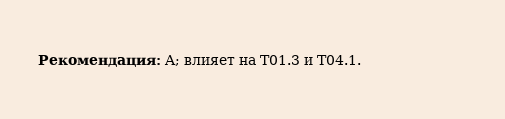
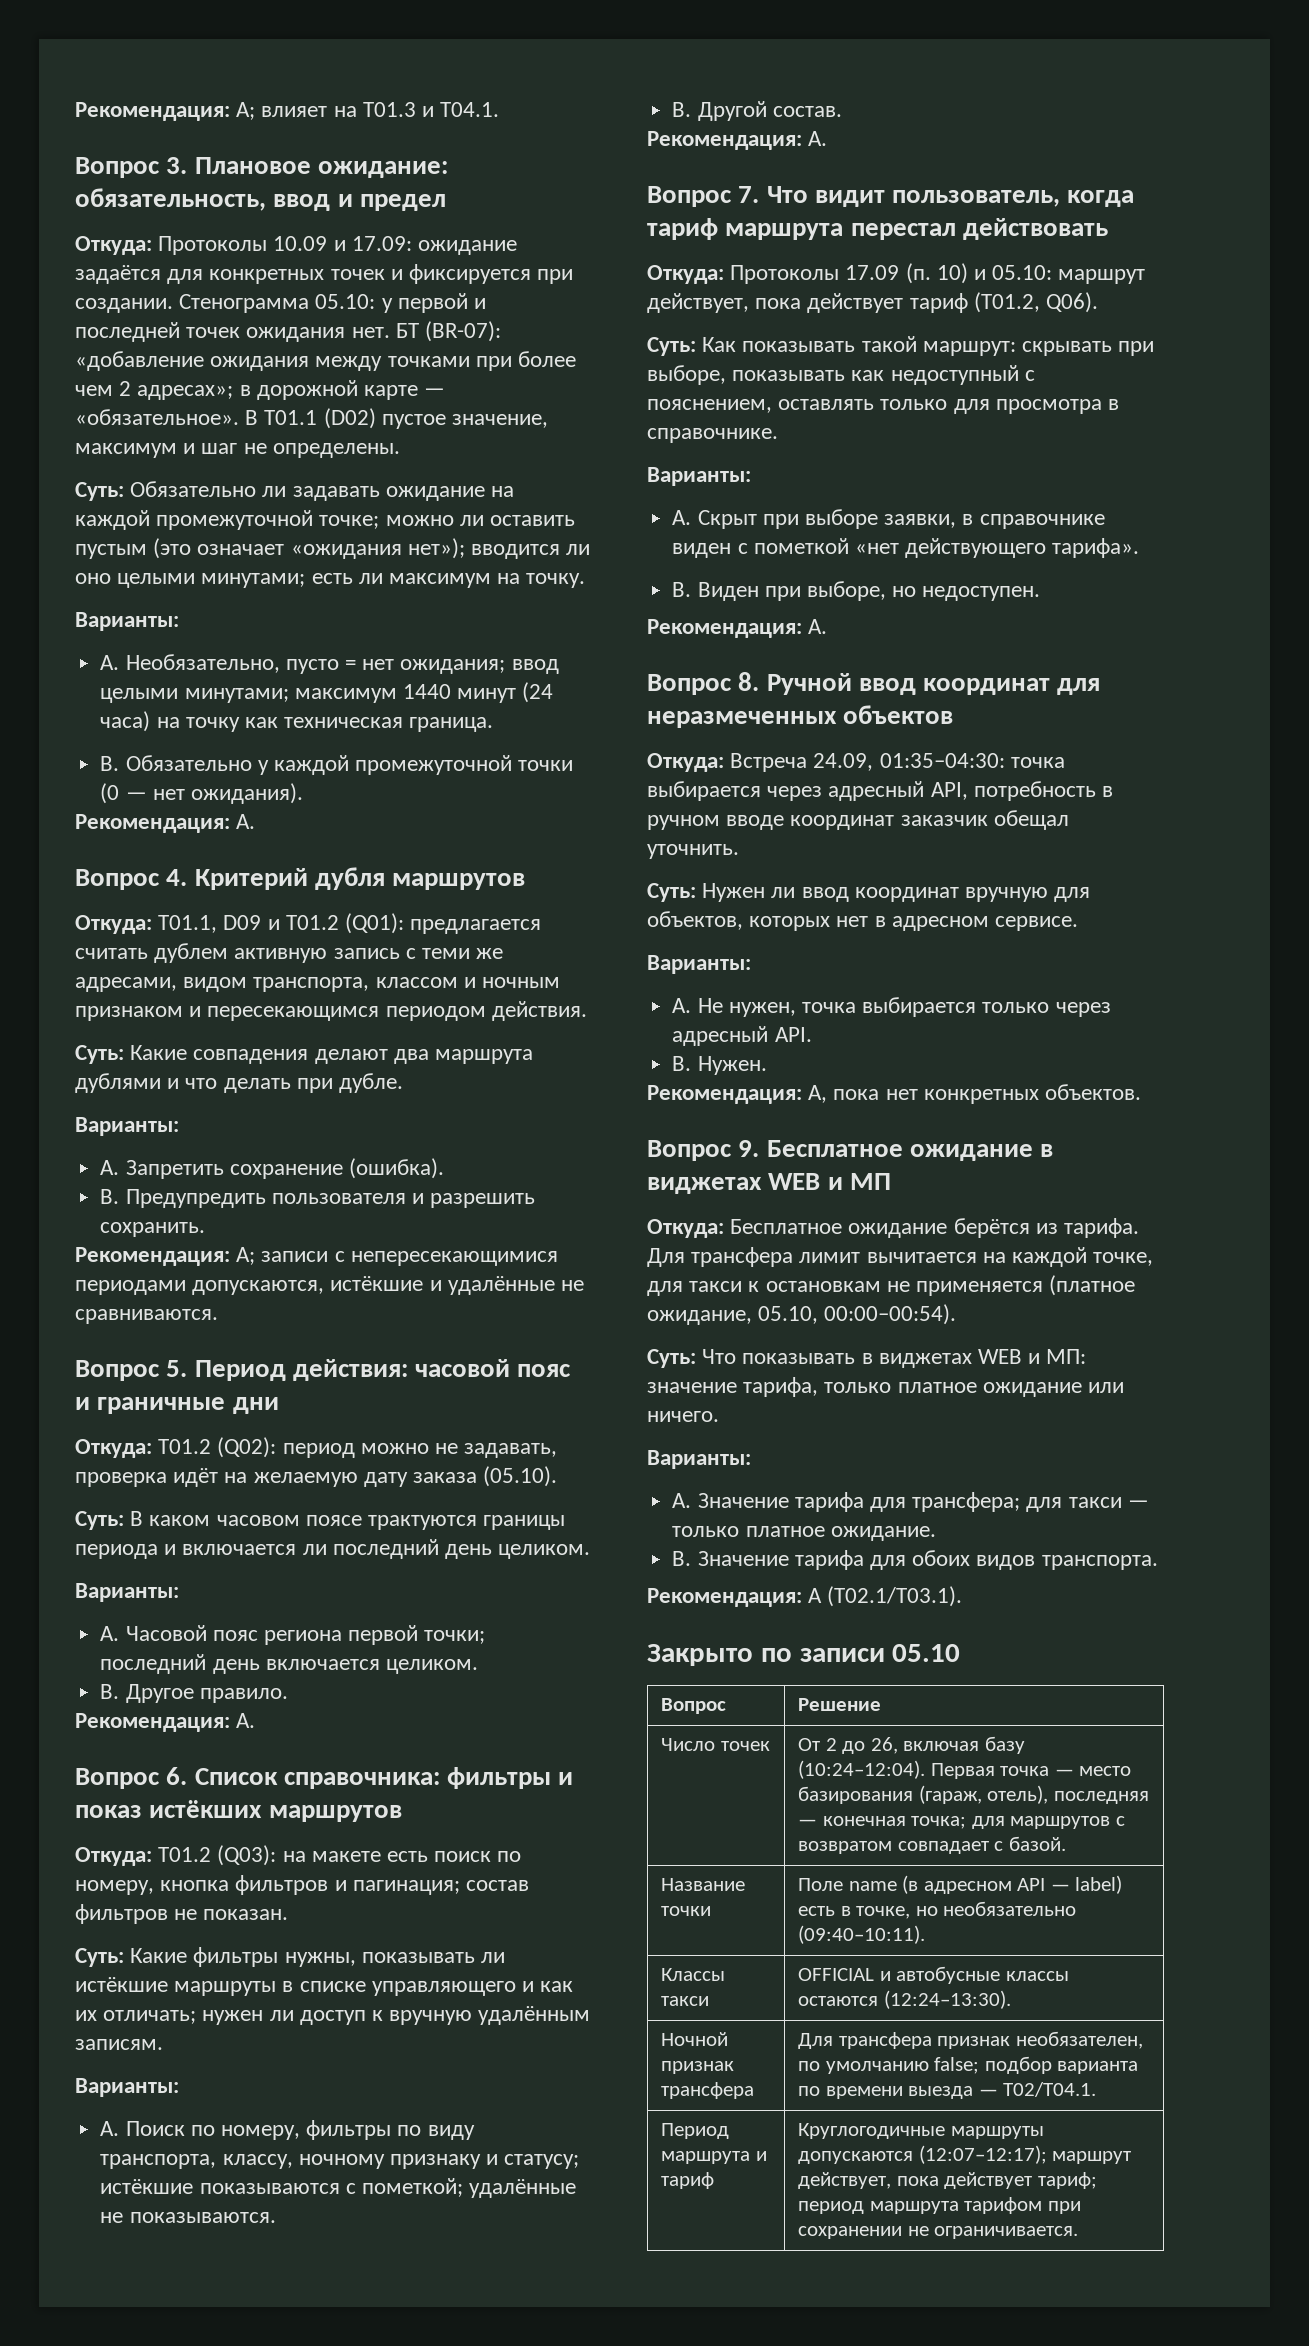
(361, 60) none -> [75,157,448,178] [75,188,446,211] [75,236,518,255] [75,264,574,284] [75,293,487,313] [75,321,502,342] [75,351,577,371] [75,380,446,400] [75,408,549,429] [75,443,400,458] [75,481,515,501] [75,510,576,530] [75,538,591,559] [75,573,586,588] [75,612,179,631] [100,654,559,674] [100,682,554,703] [100,711,494,732] [100,755,574,775] [100,783,303,804] [75,814,256,833] [75,867,526,890] [75,913,542,934] [75,943,504,963] [75,977,561,992] [75,1001,587,1021] [75,1045,534,1064] [75,1073,404,1093] [75,1117,179,1136] [100,1158,444,1179] [100,1189,536,1208] [100,1222,206,1237] [75,1247,558,1266] [75,1276,585,1295] [75,1309,218,1324] [75,1359,572,1381] [75,1397,279,1414] [75,1437,558,1458] [75,1466,558,1487] [75,1511,566,1530] [75,1539,591,1559] [75,1583,179,1602] [100,1625,486,1645] [100,1654,478,1674] [100,1684,288,1703] [75,1713,256,1732] [75,1767,574,1789] [75,1800,402,1822] [75,1845,522,1866] [75,1875,530,1895] [75,1904,289,1924] [75,1947,506,1967] [75,1977,574,1996] [75,2006,591,2025] [75,2039,163,2050] [75,2078,179,2097] [100,2120,475,2140] [100,2154,580,2169] [100,2178,577,2198] [100,2212,276,2223] [672,101,842,121] [647,131,828,150] [647,186,1135,207] [647,218,1108,240] [647,263,1146,284] [647,292,1099,313] [647,336,1155,356] [647,365,1035,385] [647,399,1120,414] [647,428,778,443] [647,467,751,486] [672,509,1105,529] [672,538,1140,558] [672,581,1041,601] [647,619,828,638] [647,672,1101,695] [647,705,954,728] [647,753,1065,772] [647,781,1114,801] [647,810,1069,830] [647,844,739,859] [647,883,1091,902] [647,911,1079,931] [647,955,751,974] [672,997,1111,1017] [672,1026,812,1046] [672,1056,767,1075] [647,1084,1142,1104] [647,1140,1054,1161] [647,1173,891,1194] [647,1218,1140,1238] [647,1247,1154,1267] [647,1275,1136,1296] [647,1304,957,1325] [647,1349,1087,1368] [647,1377,1125,1397] [647,1411,719,1422] [647,1450,751,1469] [672,1492,1149,1512] [672,1526,936,1541] [672,1550,1158,1570] [647,1586,963,1607] [647,1644,961,1666] [661,1698,727,1714] [798,1698,882,1711] [661,1738,770,1751] [798,1736,1025,1754] [798,1760,1132,1779] [798,1785,1149,1804] [798,1816,1125,1829] [798,1836,1066,1854] [661,1878,746,1891] [661,1906,712,1916] [798,1875,1123,1894] [798,1901,1077,1919] [798,1925,926,1944] [661,1968,726,1981] [661,1996,710,2006] [798,1966,1069,1984] [798,1990,1011,2009] [661,2032,729,2046] [661,2061,735,2074] [661,2082,755,2099] [798,2031,1143,2049] [798,2056,1139,2074] [798,2082,1097,2099] [661,2123,730,2139] [661,2151,767,2164] [661,2172,715,2189] [798,2123,1044,2139] [798,2145,1132,2164] [798,2172,1097,2189] [798,2197,1081,2214] [798,2226,1079,2239] // Вопрос 3. Плановое ожидание: обязательность, ввод и предел // Откуда: Протоколы 10.09 и 17.09: ожидание задаётся для конкретных точек и фиксируется при создании. Стенограмма 05.10: у первой и последней точек ожидания нет. БТ (BR-07): «добавление ожидания между точками при более чем 2 адресах»; в дорожной карте — «обязательное». В T01.1 (D02) пустое значение, максимум и шаг не определены. // Суть: Обязательно ли задавать ожидание на каждой промежуточной точке; можно ли оставить пустым (это означает «ожидания нет»); вводится ли оно целыми минутами; есть ли максимум на точку. // Варианты: // A. Необязательно, пусто = нет ожидания; ввод целыми минутами; максимум 1440 минут (24 часа) на точку как техническая граница. // B. Обязательно у каждой промежуточной точки (0 — нет ожидания). // Рекомендация: A. // Вопрос 4. Критерий дубля маршрутов // Откуда: T01.1, D09 и T01.2 (Q01): предлагается считать дублем активную запись с теми же адресами, видом транспорта, классом и ночным признаком и пересекающимся периодом действия. // Суть: Какие совпадения делают два маршрута дублями и что делать при дубле. // Варианты: // A. Запретить сохранение (ошибка). // B. Предупредить пользователя и разрешить сохранить. // Рекомендация: A; записи с непересекающимися периодами допускаются, истёкшие и удалённые не сравниваются. // Вопрос 5. Период действия: часовой пояс и граничные дни // Откуда: T01.2 (Q02): период можно не задавать, проверка идёт на желаемую дату заказа (05.10). // Суть: В каком часовом поясе трактуются границы периода и включается ли последний день целиком. // Варианты: // A. Часовой пояс региона первой точки; последний день включается целиком. // B. Другое правило. // Рекомендация: A. // Вопрос 6. Список справочника: фильтры и показ истёкших маршрутов // Откуда: T01.2 (Q03): на макете есть поиск по номеру, кнопка фильтров и пагинация; состав фильтров не показан. // Суть: Какие фильтры нужны, показывать ли истёкшие маршруты в списке управляющего и как их отличать; нужен ли доступ к вручную удалённым записям. // Варианты: // A. Поиск по номеру, фильтры по виду транспорта, классу, ночному признаку и статусу; истёкшие показываются с пометкой; удалённые не показываются. // B. Другой состав. // Рекомендация: A. // Вопрос 7. Что видит пользователь, когда тариф маршрута перестал действовать // Откуда: Протоколы 17.09 (п. 10) и 05.10: маршрут действует, пока действует тариф (T01.2, Q06). // Суть: Как показывать такой маршрут: скрывать при выборе, показывать как недоступный с пояснением, оставлять только для просмотра в справочнике. // Варианты: // A. Скрыт при выборе заявки, в справочнике виден с пометкой «нет действующего тарифа». // B. Виден при выборе, но недоступен. // Рекомендация: A. // Вопрос 8. Ручной ввод координат для неразмеченных объектов // Откуда: Встреча 24.09, 01:35–04:30: точка выбирается через адресный API, потребность в ручном вводе координат заказчик обещал уточнить. // Суть: Нужен ли ввод координат вручную для объектов, которых нет в адресном сервисе. // Варианты: // A. Не нужен, точка выбирается только через адресный API. // B. Нужен. // Рекомендация: A, пока нет конкретных объектов. // Вопрос 9. Бесплатное ожидание в виджетах WEB и МП // Откуда: Бесплатное ожидание берётся из тарифа. Для трансфера лимит вычитается на каждой точке, для такси к остановкам не применяется (платное ожидание, 05.10, 00:00–00:54). // Суть: Что показывать в виджетах WEB и МП: значение тарифа, только платное ожидание или ничего. // Варианты: // A. Значение тарифа для трансфера; для такси — только платное ожидание. // B. Значение тарифа для обоих видов транспорта. // Рекомендация: A (T02.1/T03.1). // Закрыто по записи 05.10 // Вопрос | Решение // Число точек | От 2 до 26, включая базу (10:24–12:04). Первая точка — место базирования (гараж, отель), последняя — конечная точка; для маршрутов с возвратом совпадает с базой. // Название точки | Поле name (в адресном API — label) есть в точке, но необязательно (09:40–10:11). // Классы такси | OFFICIAL и автобусные классы остаются (12:24–13:30). // Ночной признак трансфера | Для трансфера признак необязателен, по умолчанию false; подбор варианта по времени выезда — T02/T04.1. // Период маршрута и тариф | Круглогодичные маршруты допускаются (12:07–12:17); маршрут действует, пока действует тариф; период маршрута тарифом при сохранении не ограничивается.

